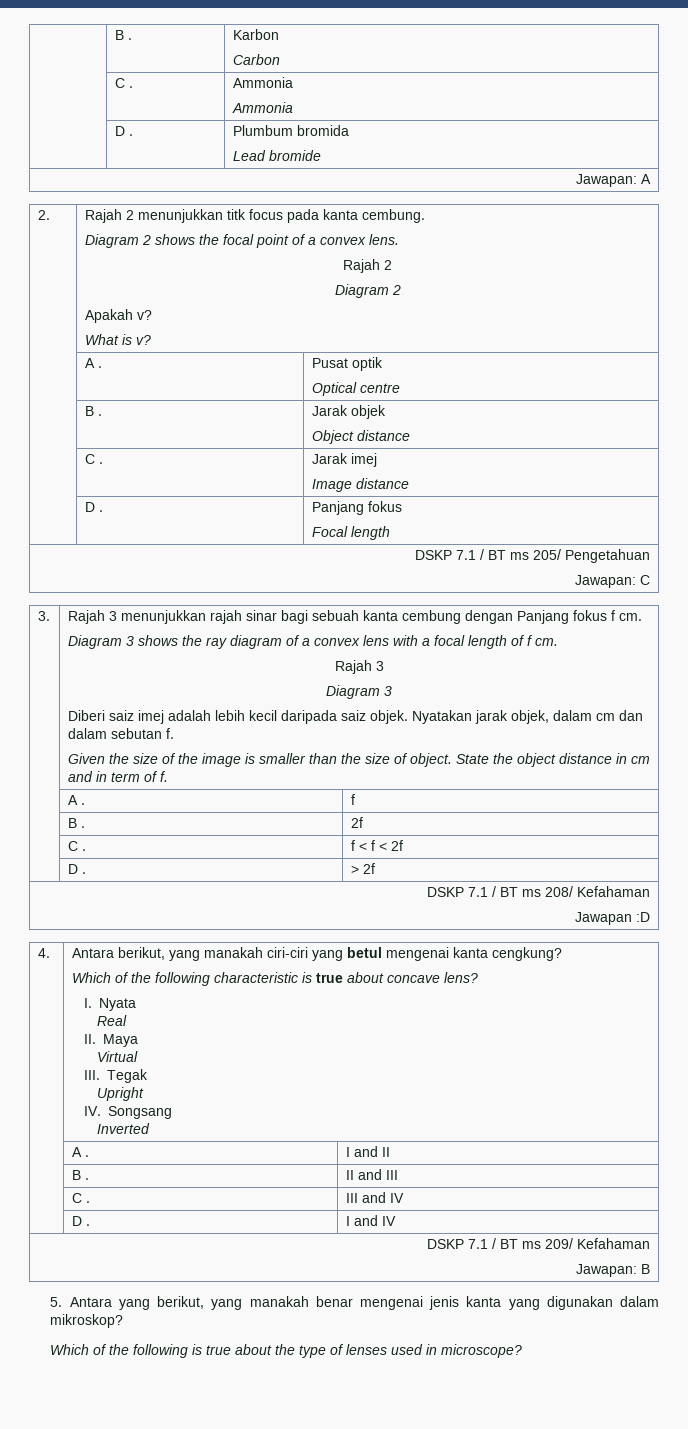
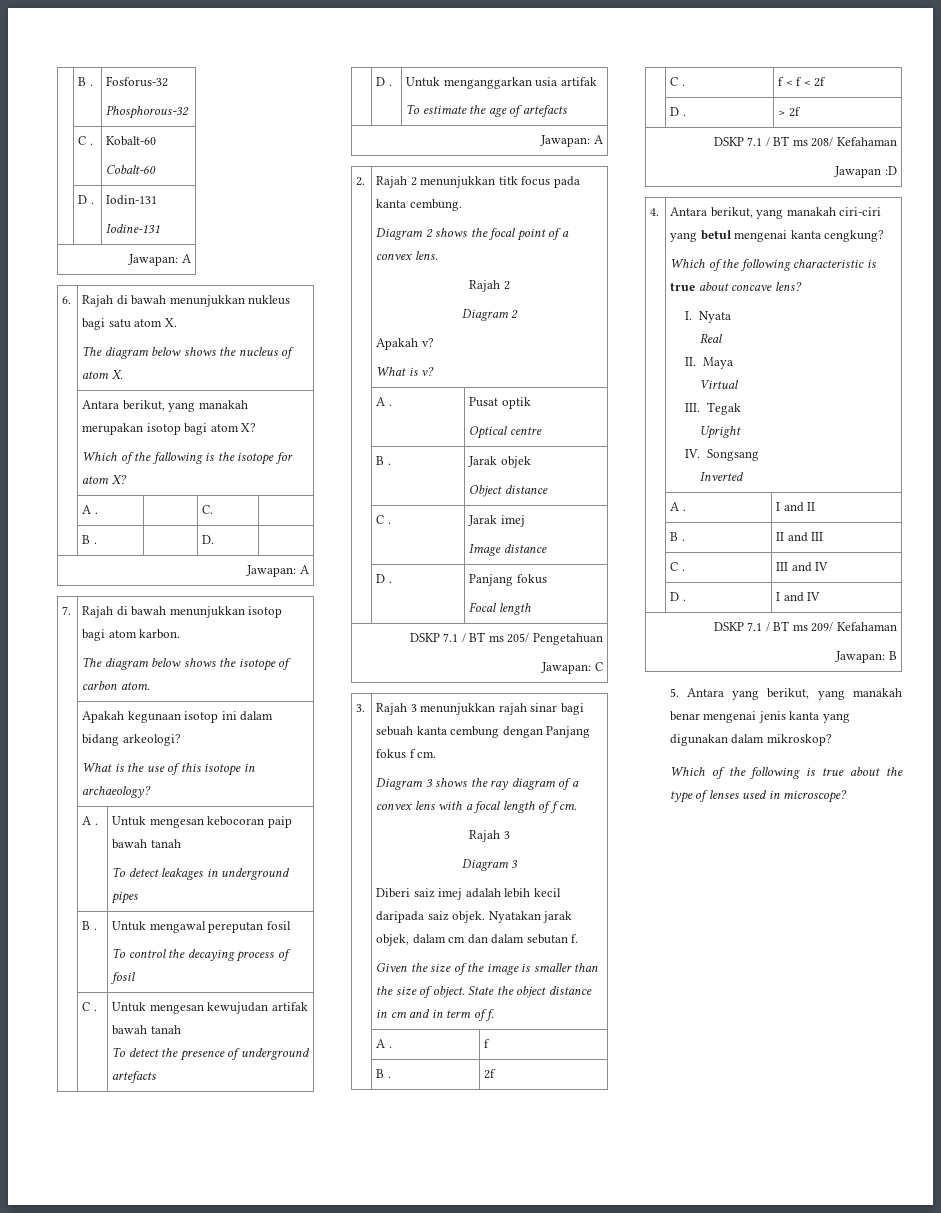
[114,30,132,40] [232,29,279,40] [232,54,280,65] [114,78,133,88] [232,77,293,88] [231,102,293,113] [114,126,133,136] [232,125,349,136] [232,150,321,161] | B . | Karbon // Carbon // | C . | Ammonia // Ammonia // | D . | Plumbum bromida // Lead bromide -> [78,77,93,86] [106,76,169,87] [106,105,190,119] [78,136,93,145] [106,136,157,146] [106,165,157,174] [78,195,94,204] [106,195,158,205] [106,224,161,233] [128,254,191,266] [62,296,72,304] [82,295,291,307] [82,318,177,330] [82,346,295,359] [82,370,123,379] [82,400,248,412] [82,423,257,435] [82,452,293,465] [82,475,127,484] [82,505,98,514] [202,505,214,514] [82,535,97,544] [202,535,215,544] [246,565,309,577] [62,606,72,615] [82,606,283,618] [82,629,181,641] [82,657,292,671] [82,681,150,690] [82,711,274,723] [82,734,181,746] [82,763,255,776] [82,786,152,798] [82,816,98,825] [112,816,292,828] [112,839,181,849] [112,867,291,880] [111,891,139,904] [82,921,97,930] [112,921,291,933] [112,948,291,962] [110,972,137,984] [82,1002,97,1011] [112,1002,308,1014] [112,1025,181,1035] [112,1047,310,1061] [112,1071,157,1083] [376,77,392,86] [406,77,597,89] [406,104,567,117] | B . | Fosforus-32 // Phosphorous-32 // | C . | Kobalt-60 // Cobalt-60 // | D . | Iodin-131 // Iodine-131 // Jawapan: A // 6. | Rajah di bawah menunjukkan nukleus bagi satu atom X. // The diagram below shows the nucleus of atom X. // | Antara berikut, yang manakah merupakan isotop bagi atom X? // Which of the fallowing is the isotope for atom X? // | A . | | C. | // | B . | | D. | // Jawapan: A // 7. | Rajah di bawah menunjukkan isotop bagi atom karbon. // The diagram below shows the isotope of carbon atom. // | Apakah kegunaan isotop ini dalam bidang arkeologi? // What is the use of this isotope in archaeology? // | A . | Untuk mengesan kebocoran paip bawah tanah // To detect leakages in underground pipes // | B . | Untuk mengawal pereputan fosil // To control the decaying process of fosil // | C . | Untuk mengesan kewujudan artifak bawah tanah // To detect the presence of underground artefacts // | D . | Untuk menganggarkan usia artifak // To estimate the age of artefacts

